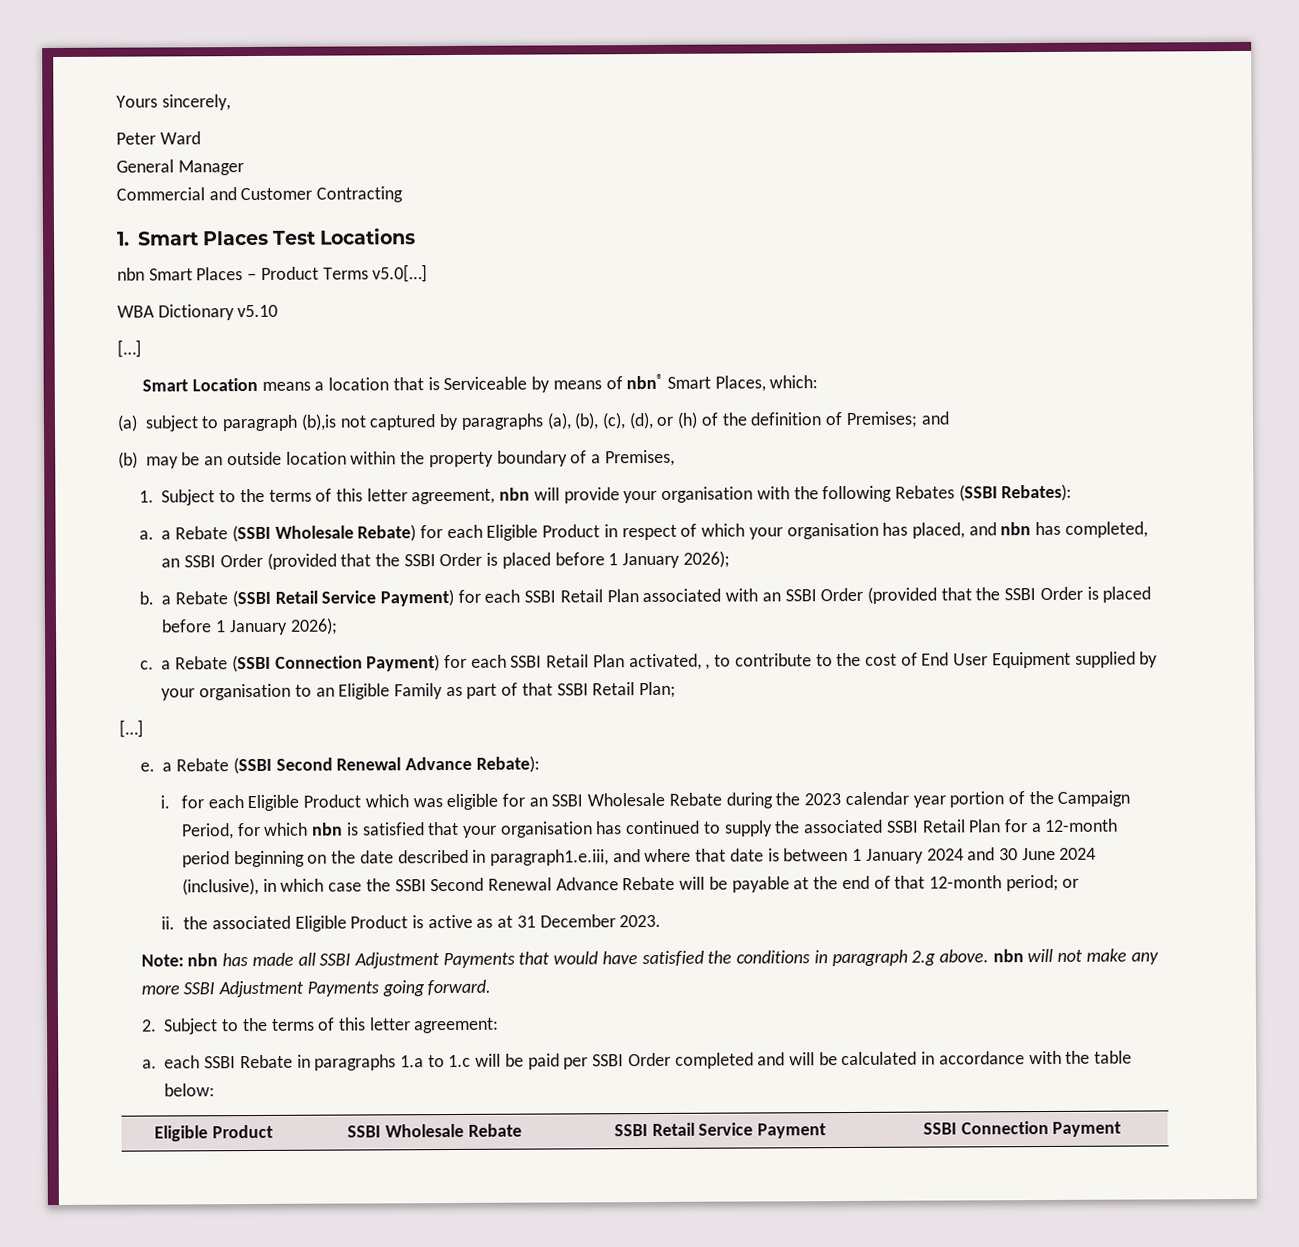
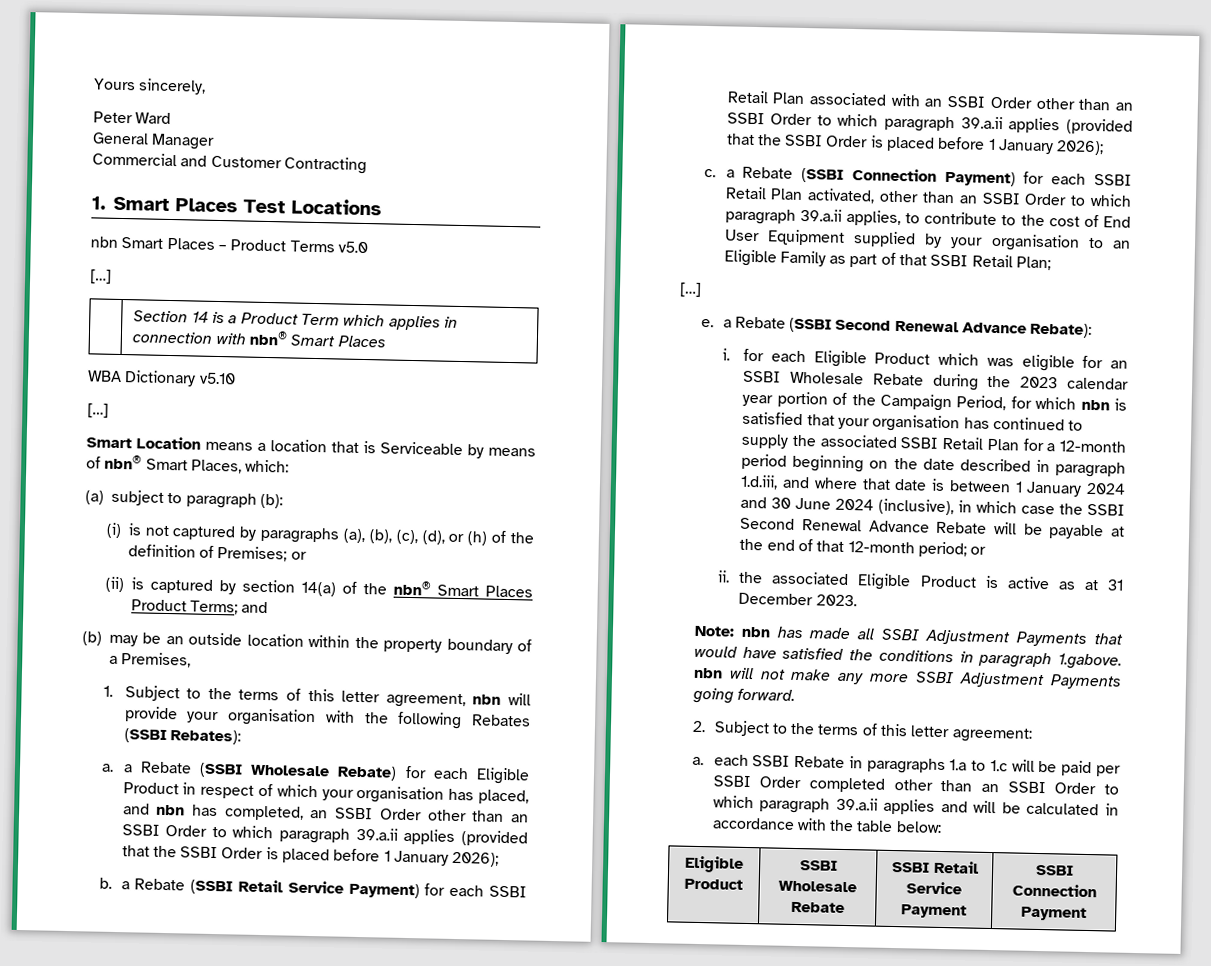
[372,264,429,283] v5.0[…] -> [337,241,368,254] [90,269,112,284] [133,310,459,331] [132,330,386,348] v5.0 // […] // | Section 14 is a Product Term which applies in connection with nbn® Smart Places
[300,413,337,431] (b),is -> [259,493,283,509] [105,522,142,539] (b): // (i) is
(918, 420) none -> [290,551,307,560] [104,576,533,598] [130,599,239,615] or // (ii) is captured by section 14(a) of the nbn® Smart Places Product Terms;
(263, 560) none -> [427,809,529,823] [121,824,456,845] other than an SSBI Order to which paragraph 39.a.ii applies
(864, 594) none -> [1035,97,1133,111] [726,112,1061,134] other than an SSBI Order to which paragraph 39.a.ii applies
[705,663,711,670] , -> [879,190,1132,207] [724,208,901,227] other than an SSBI Order to which paragraph 39.a.ii applies,
[490,849,610,866] paragraph1.e.iii, -> [1055,461,1126,478] [740,474,779,490] paragraph 1.d.iii,
[911,949,989,966] 2.g above. -> [1058,653,1122,670] 1.gabove.
(754, 1060) none -> [893,779,1119,795] [712,795,936,815] other than an SSBI Order to which paragraph 39.a.ii applies

